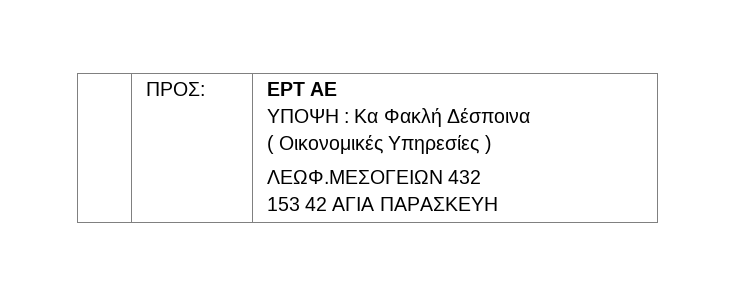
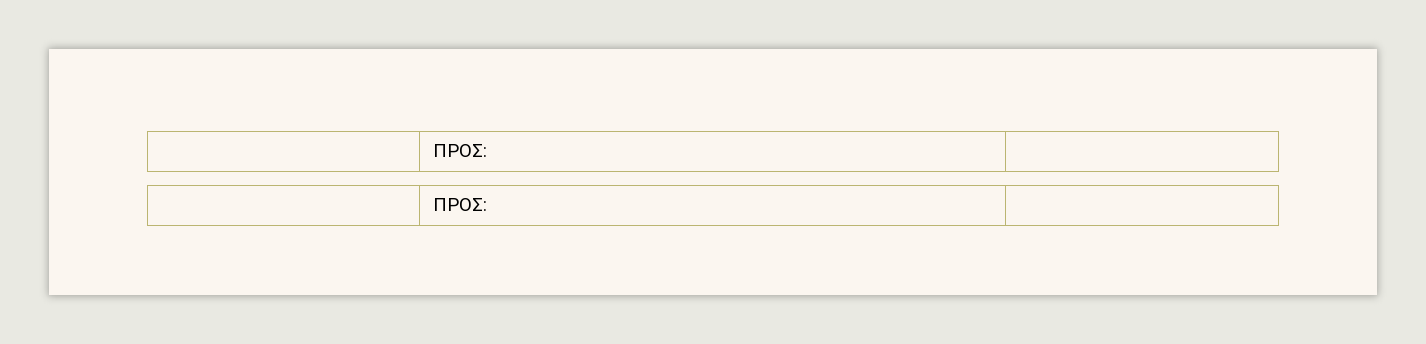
[145,82,205,96] [266,82,338,96] [266,108,531,127] [266,135,492,154] [266,170,482,184] [266,197,498,211] | ΠΡΟΣ: | ΕΡΤ ΑΕ // ΥΠΟΨΗ : Kα Φακλή Δέσποινα // ( Οικονομικές Υπηρεσίες ) // ΛΕΩΦ.ΜΕΣΟΓΕΙΩΝ 432 // 153 42 ΑΓΙΑ ΠΑΡΑΣΚΕΥΗ -> [433,144,488,157] [433,198,488,211] | ΠΡΟΣ: | // | ΠΡΟΣ: |

